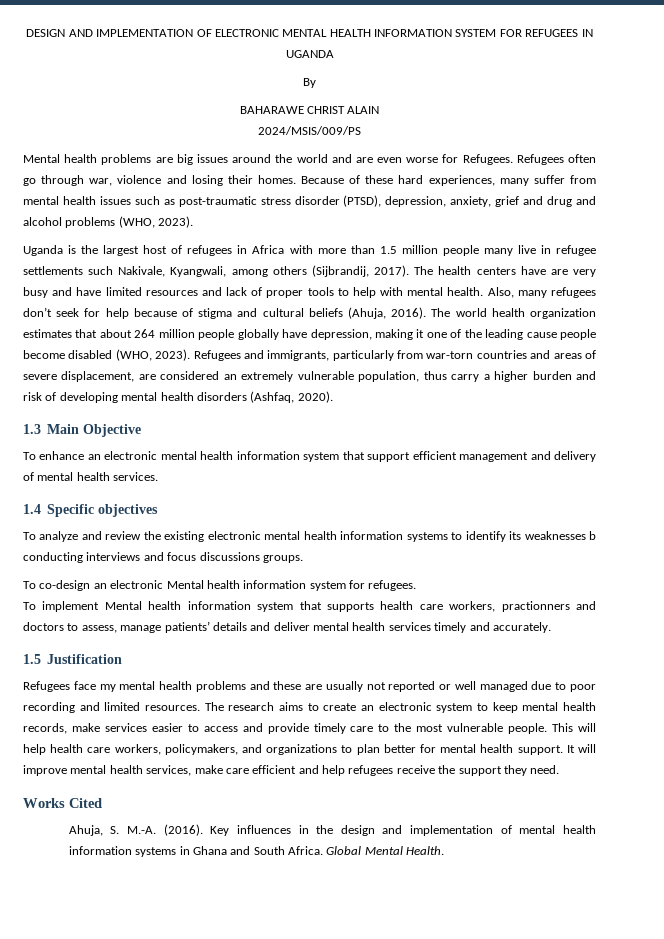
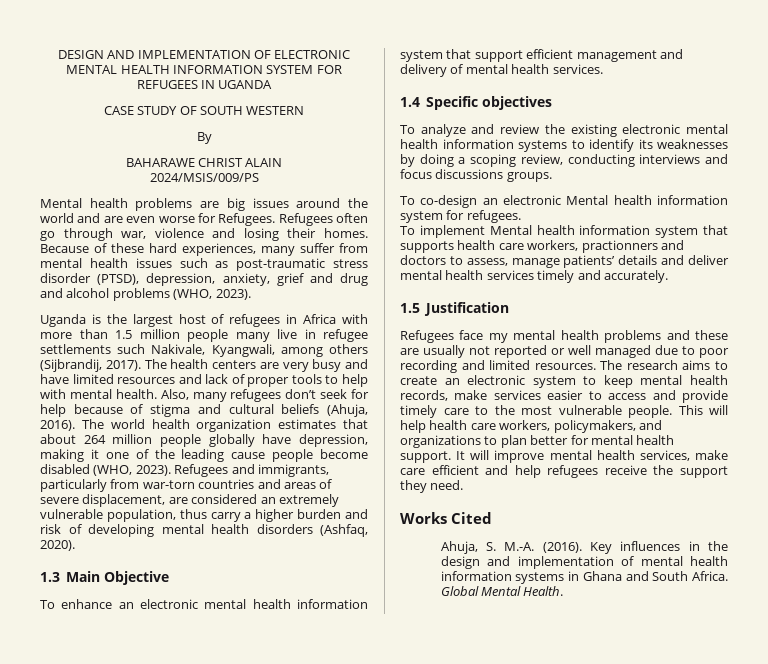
(334, 54) none -> [103,106,305,115] // CASE STUDY OF SOUTH WESTERN
[520,266,546,275] have -> (256, 364) none
[588,531,596,540] b -> [400,154,563,167] by doing a scoping review,

